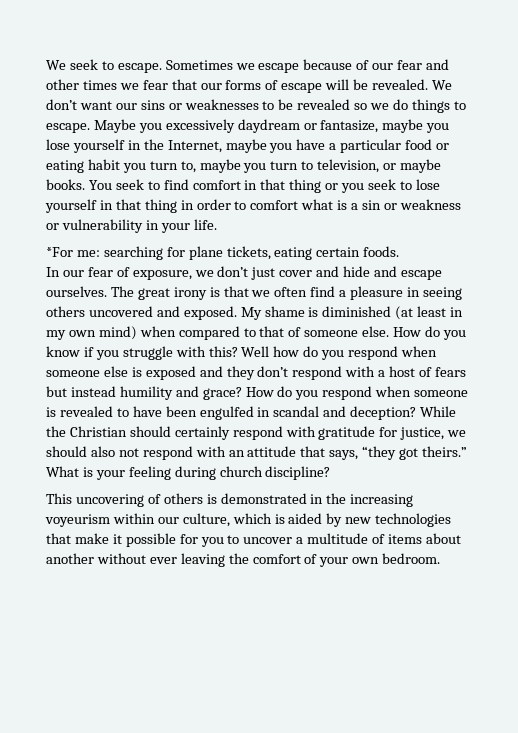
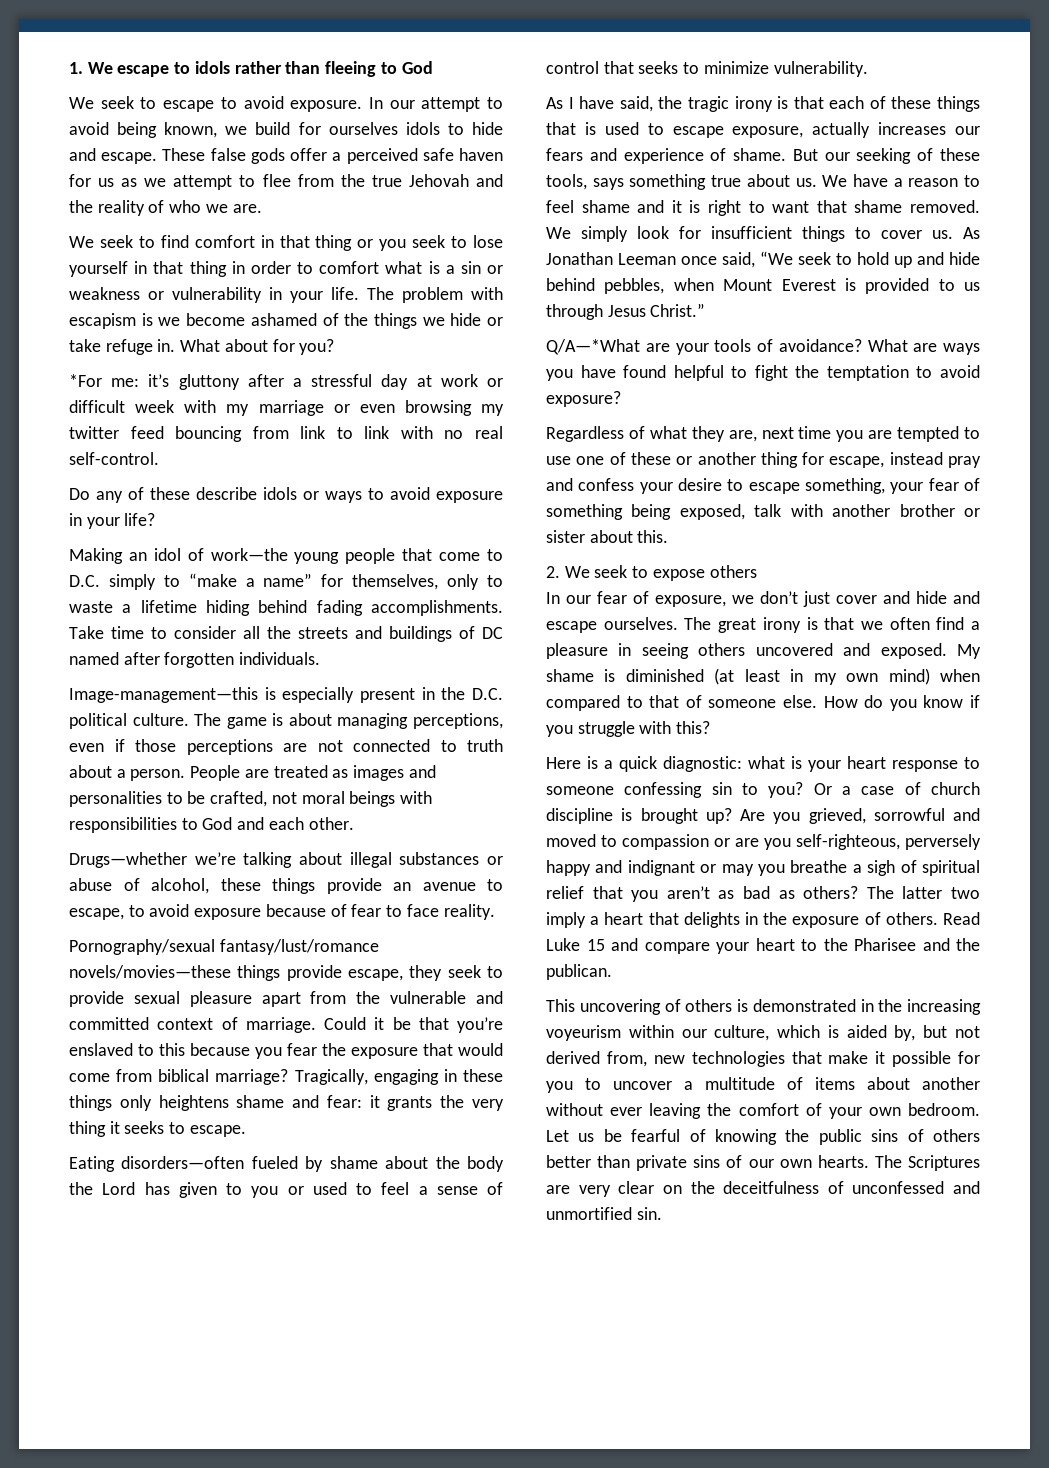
[46,59,450,73] [46,79,452,93] [46,99,466,113] [46,119,450,133] [46,139,450,153] [46,159,442,173] [46,179,112,190] We seek to escape. Sometimes we escape because of our fear and other times we fear that our forms of escape will be revealed. We don’t want our sins or weaknesses to be revealed so we do things to escape. Maybe you excessively daydream or fantasize, maybe you lose yourself in the Internet, maybe you have a particular food or eating habit you turn to, maybe you turn to television, or maybe books. You -> [69,61,433,77] [69,96,503,112] [69,122,503,138] [69,148,504,164] [69,174,503,190] [69,200,262,216] [69,236,94,248] 1. We escape to idols rather than fleeing to God // We seek to escape to avoid exposure. In our attempt to avoid being known, we build for ourselves idols to hide and escape. These false gods offer a perceived safe haven for us as we attempt to flee from the true Jehovah and the reality of who we are. // We
[46,246,400,260] // *For me: searching for plane tickets, eating certain foods. -> [367,287,503,303] [69,313,503,329] [69,339,335,355] [69,374,503,390] [69,400,504,416] [69,426,503,442] [69,452,159,465] [69,487,503,503] [69,513,156,529] [69,548,504,564] [69,573,504,590] [69,600,503,616] [69,626,503,642] [69,652,321,668] [69,687,504,703] [69,713,503,729] [69,739,503,755] [69,765,436,781] [69,791,433,807] [69,817,354,833] [69,852,504,868] [69,878,503,894] [69,904,495,920] [69,939,379,955] [69,965,503,981] [69,991,503,1007] [69,1017,503,1033] [69,1043,503,1059] [69,1069,504,1085] [69,1095,504,1111] [69,1121,246,1137] [69,1156,505,1172] [69,1182,503,1198] [546,61,868,77] [546,96,980,112] [546,122,980,138] [546,148,980,164] [546,174,980,190] [546,200,980,216] [546,226,980,242] [546,251,980,268] [546,278,980,294] [546,303,706,320] [546,339,980,355] [546,365,980,381] [546,391,621,407] [546,426,980,442] [546,452,981,468] [546,478,980,494] [546,504,980,520] [546,530,669,543] [546,565,757,581] The problem with escapism is we become ashamed of the things we hide or take refuge in. What about for you? // *For me: it’s gluttony after a stressful day at work or difficult week with my marriage or even browsing my twitter feed bouncing from link to link with no real self-control. // Do any of these describe idols or ways to avoid exposure in your life? // Making an idol of work—the young people that come to D.C. simply to “make a name” for themselves, only to waste a lifetime hiding behind fading accomplishments. Take time to consider all the streets and buildings of DC named after forgotten individuals. // Image-management—this is especially present in the D.C. political culture. The game is about managing perceptions, even if those perceptions are not connected to truth about a person. People are treated as images and personalities to be crafted, not moral beings with responsibilities to God and each other. // Drugs—whether we’re talking about illegal substances or abuse of alcohol, these things provide an avenue to escape, to avoid exposure because of fear to face reality. // Pornography/sexual fantasy/lust/romance novels/movies—these things provide escape, they seek to provide sexual pleasure apart from the vulnerable and committed context of marriage. Could it be that you’re enslaved to this because you fear the exposure that would come from biblical marriage? Tragically, engaging in these things only heightens shame and fear: it grants the very thing it seeks to escape. // Eating disorders—often fueled by shame about the body the Lord has given to you or used to feel a sense of control that seeks to minimize vulnerability. // As I have said, the tragic irony is that each of these things that is used to escape exposure, actually increases our fears and experience of shame. But our seeking of these tools, says something true about us. We have a reason to feel shame and it is right to want that shame removed. We simply look for insufficient things to cover us. As Jonathan Leeman once said, “We seek to hold up and hide behind pebbles, when Mount Everest is provided to us through Jesus Christ.” // Q/A—*What are your tools of avoidance? What are ways you have found helpful to fight the temptation to avoid exposure? // Regardless of what they are, next time you are tempted to use one of these or another thing for escape, instead pray and confess your desire to escape something, your fear of something being exposed, talk with another brother or sister about this. // 2. We seek to expose others
[241,346,438,360] [46,366,466,380] [46,386,469,400] [46,406,457,420] [46,426,467,440] [46,446,468,460] [46,466,331,480] Well how do you respond when someone else is exposed and they don’t respond with a host of fears but instead humility and grace? How do you respond when someone is revealed to have been engulfed in scandal and deception? While the Christian should certainly respond with gratitude for justice, we should also not respond with an attitude that says, “they got theirs.” What is your feeling during church discipline? -> [546,756,980,772] [546,782,980,798] [546,808,980,824] [546,834,981,850] [546,860,980,876] [546,886,980,902] [546,912,980,928] [546,938,980,954] [546,964,612,980] // Here is a quick diagnostic: what is your heart response to someone confessing sin to you? Or a case of church discipline is brought up? Are you grieved, sorrowful and moved to compassion or are you self-righteous, perversely happy and indignant or may you breathe a sigh of spiritual relief that you aren’t as bad as others? The latter two imply a heart that delights in the exposure of others. Read Luke 15 and compare your heart to the Pharisee and the publican.
[326,513,343,527] by -> [894,1025,980,1041] [546,1051,647,1067] by, but not derived from,
(441, 558) none -> [546,1129,980,1145] [546,1155,980,1171] [546,1181,980,1197] [546,1207,662,1220] Let us be fearful of knowing the public sins of others better than private sins of our own hearts. The Scriptures are very clear on the deceitfulness of unconfessed and unmortified sin.

